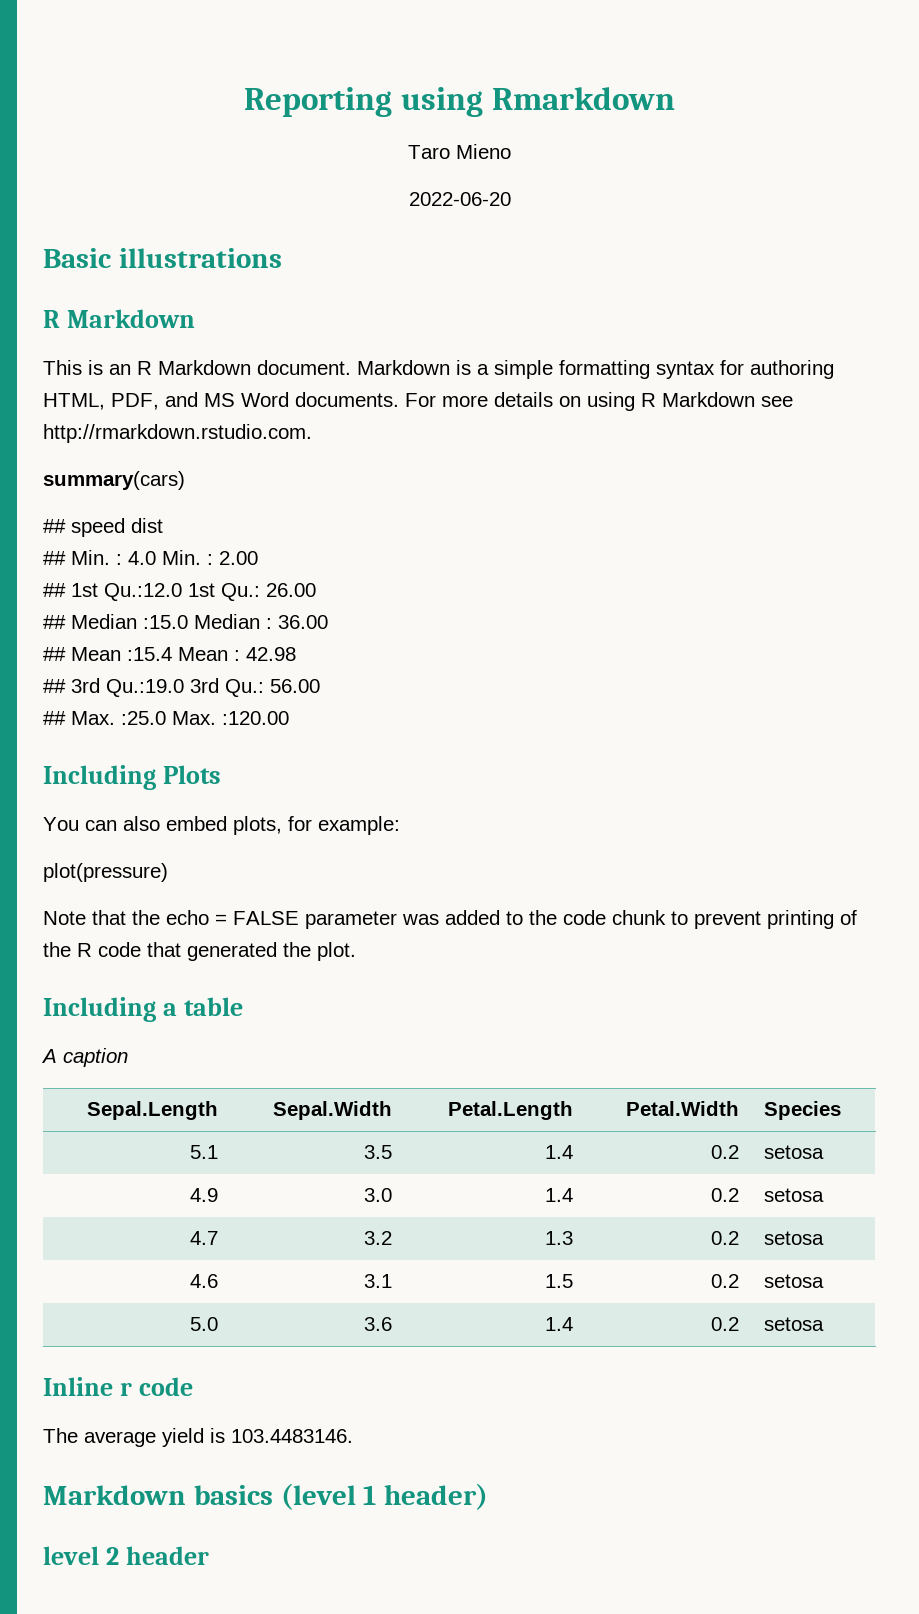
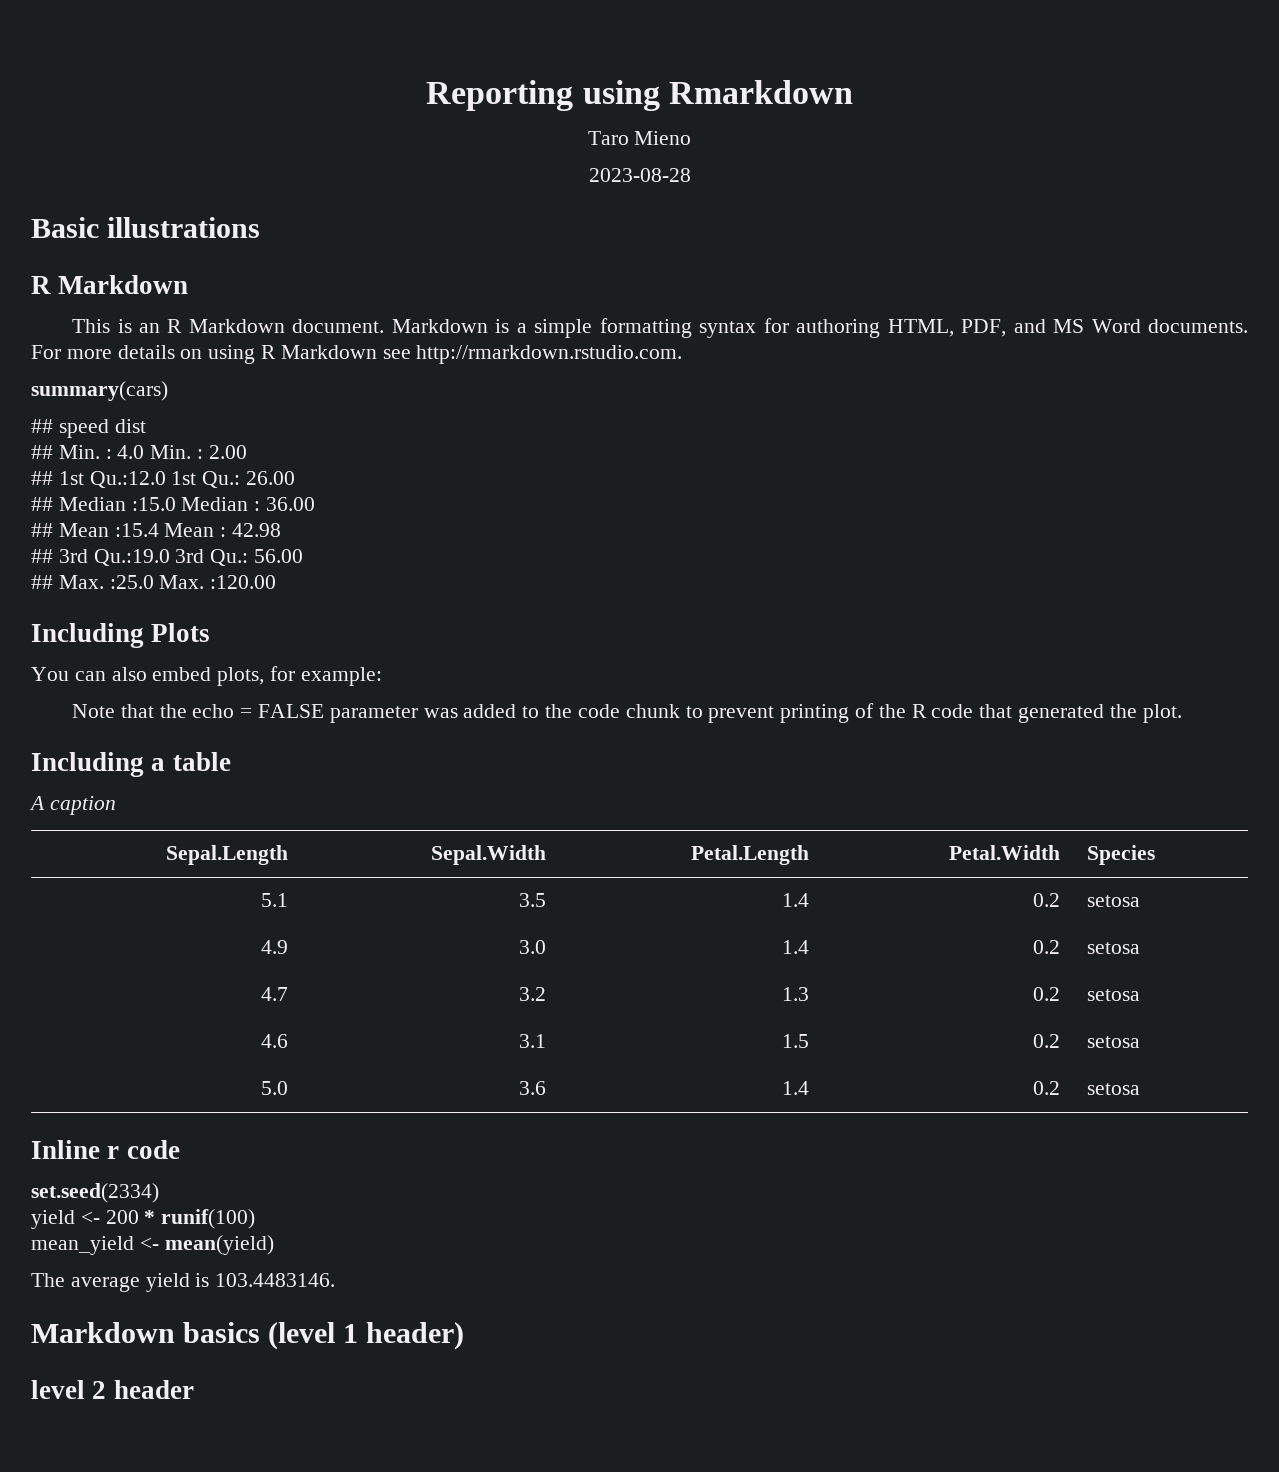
[408,192,511,206] 2022-06-20 -> [588,168,691,182] 2023-08-28
[43,863,168,882] // plot(pressure) -> (382, 676) none
(194, 1386) none -> [31,1183,159,1203] [31,1209,256,1229] [31,1235,274,1255] // set.seed(2334) // yield <- 200 * runif(100) // mean_yield <- mean(yield)

